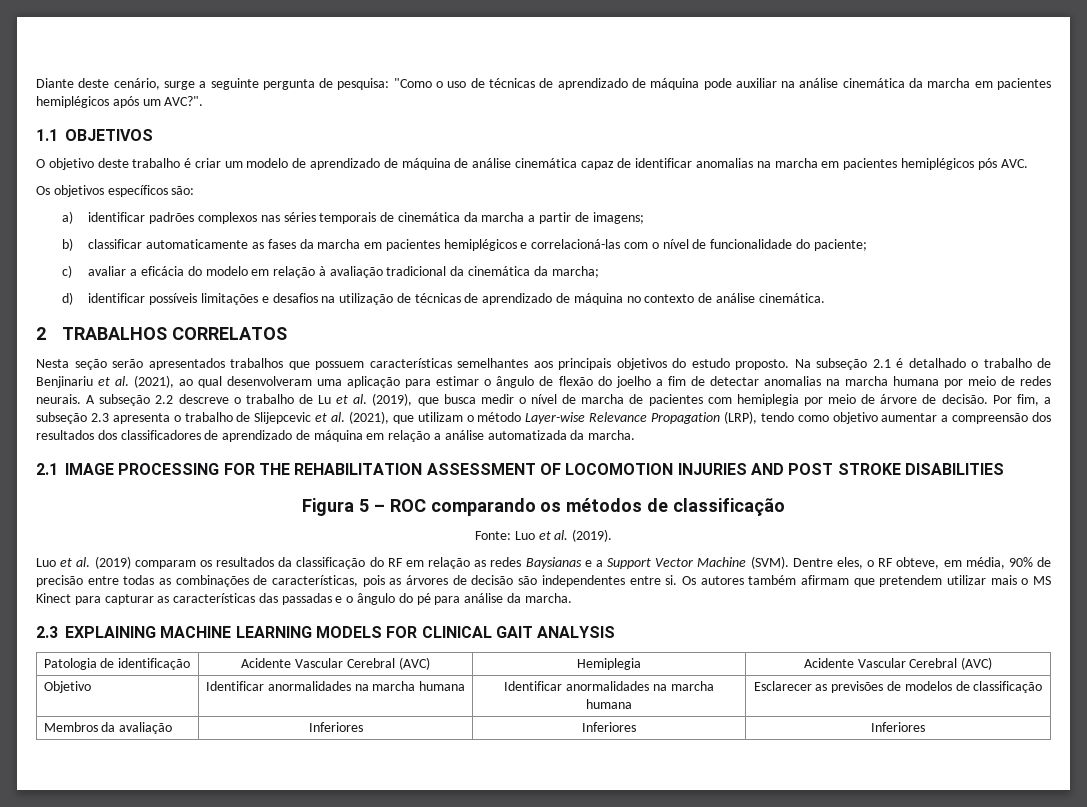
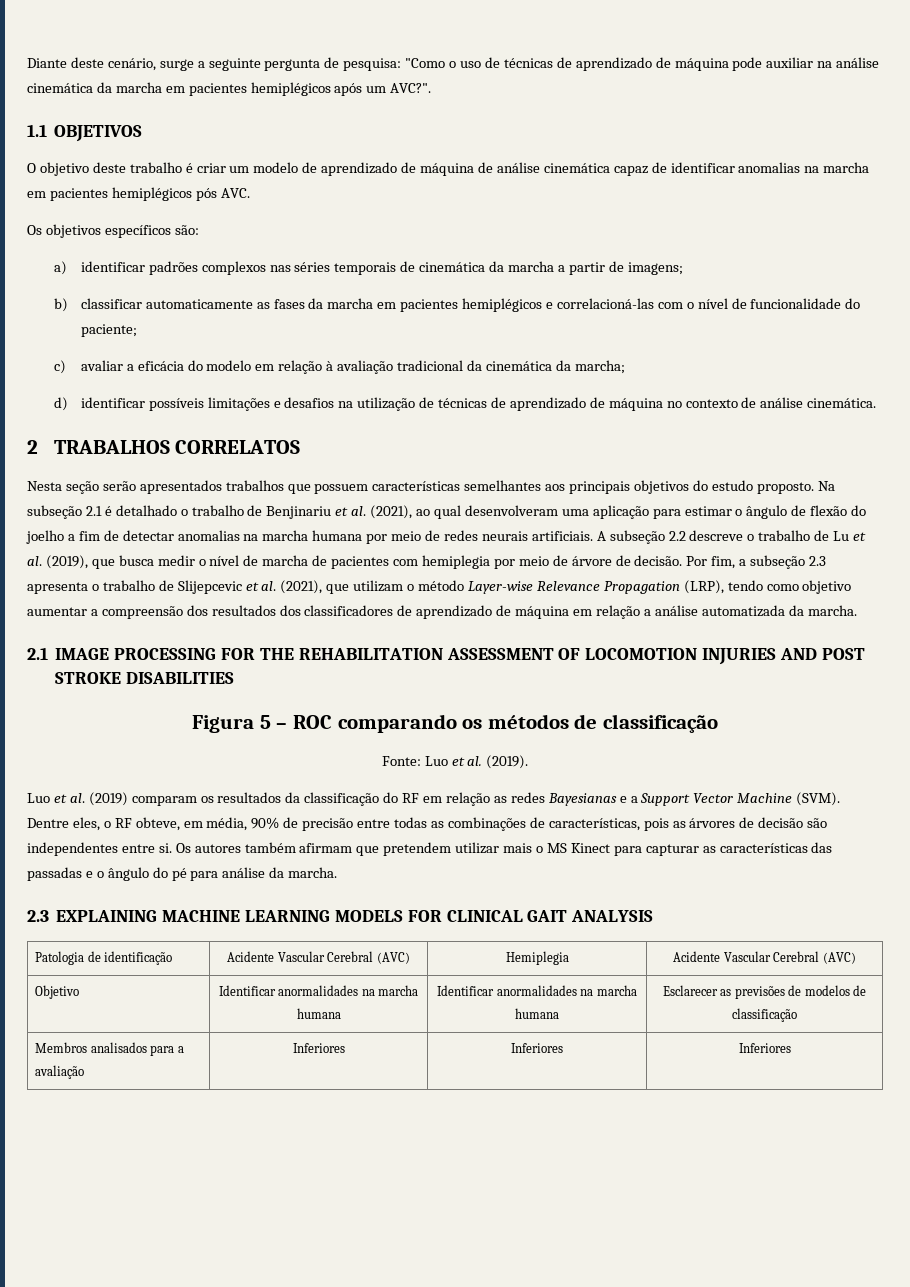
[36,394,81,404] neurais. -> [481,531,593,541] neurais artificiais.
[525,557,582,569] Baysianas -> [547,793,617,806] Bayesianas
[101,722,116,732] da -> [90,1042,184,1056] analisados para a

